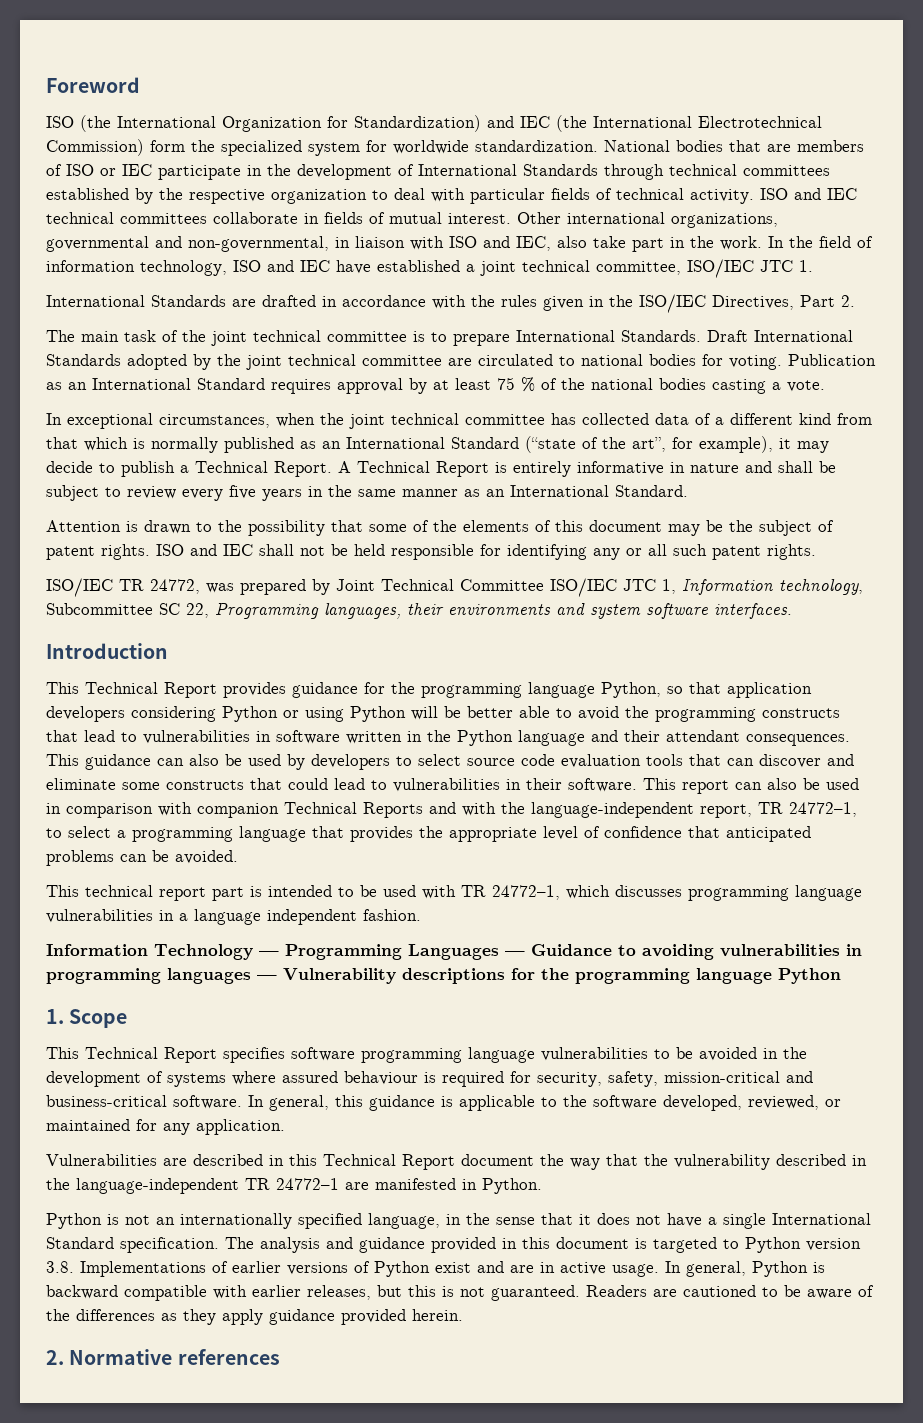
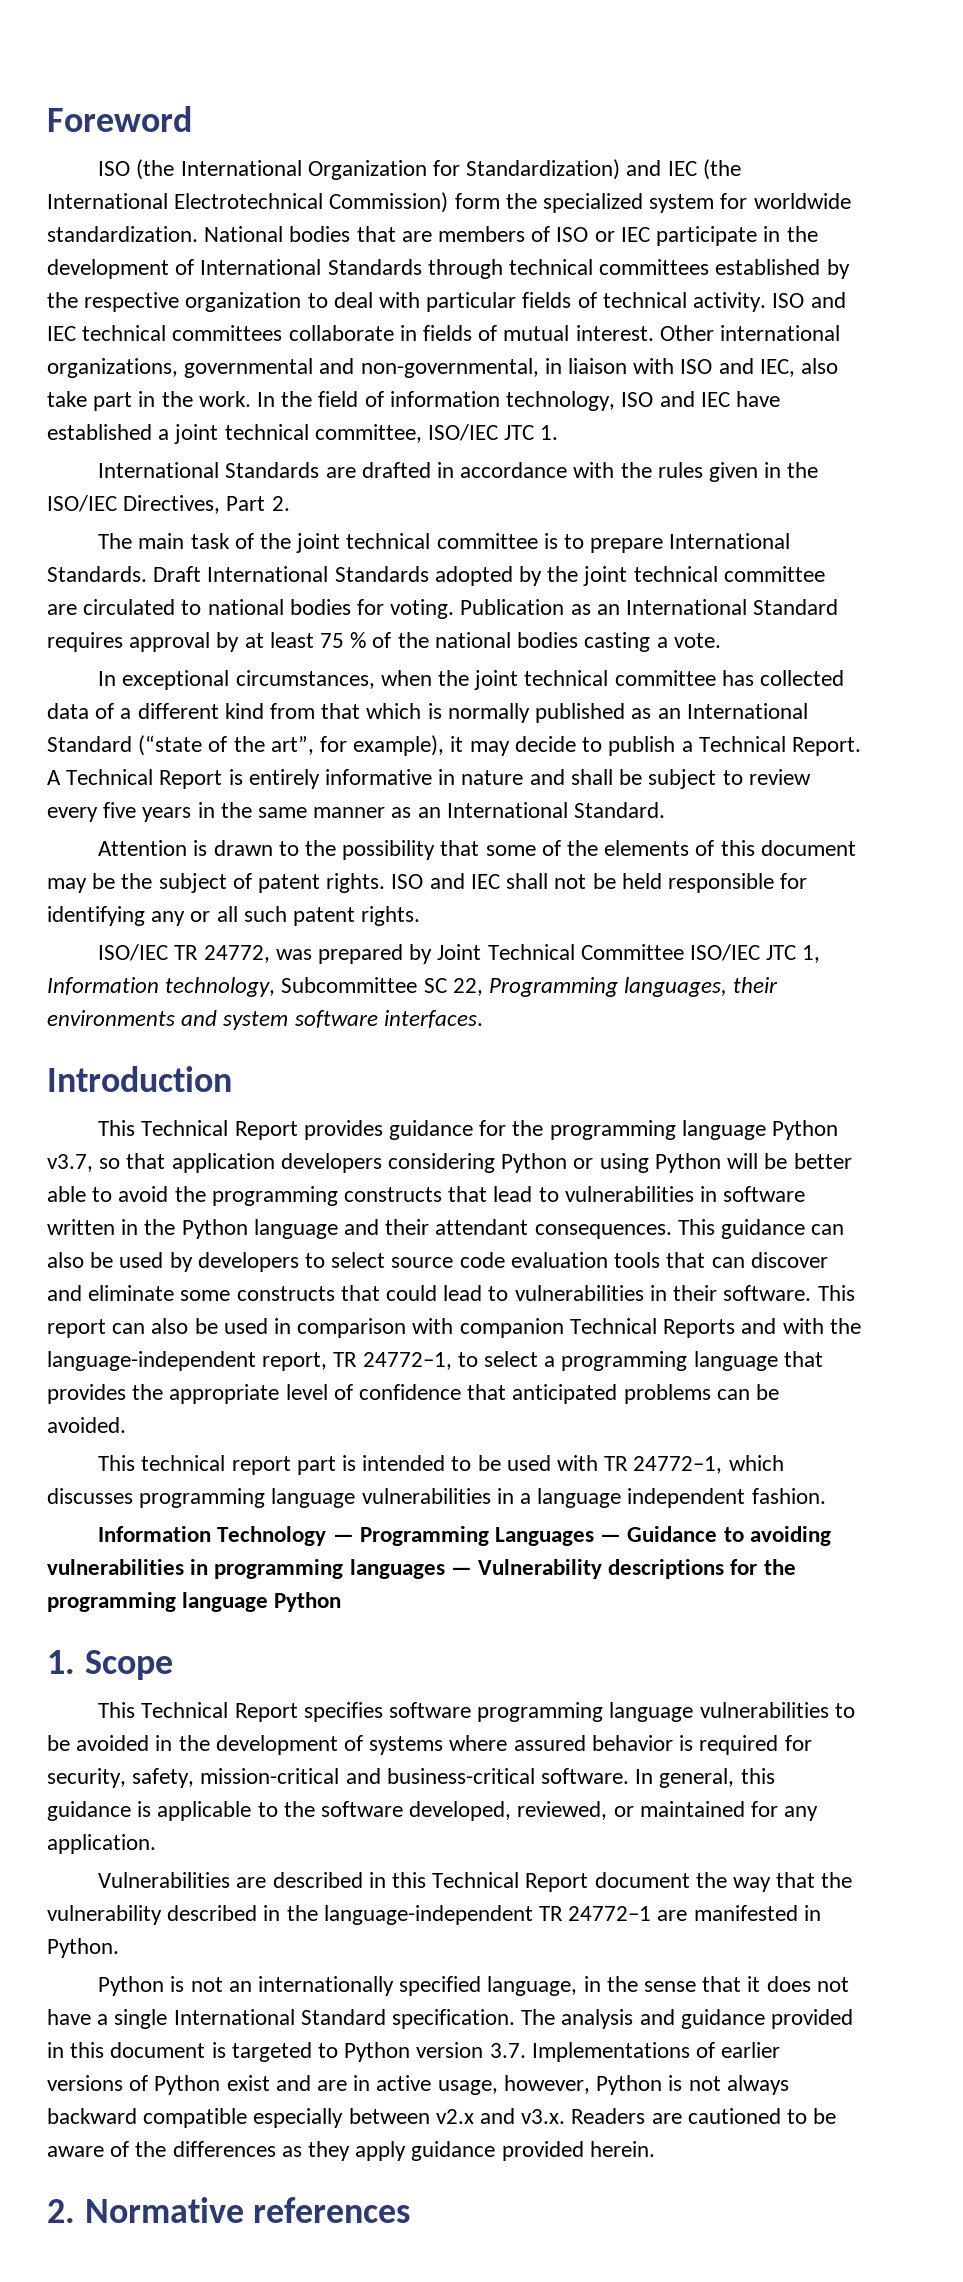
[601,682,661,698] Python, -> [772,1120,839,1140] [47,1154,93,1172] Python v3.7,
[344,1071,418,1085] behaviour -> [591,1735,673,1751] behavior
[46,1261,74,1273] 3.8. -> [489,2043,526,2058] 3.7.
[612,1261,825,1277] [46,1285,580,1301] usage. In general, Python is backward compatible with earlier releases, but this is not guaranteed. -> [437,2075,789,2095] [47,2108,566,2128] usage, however, Python is not always backward compatible especially between v2.x and v3.x.

